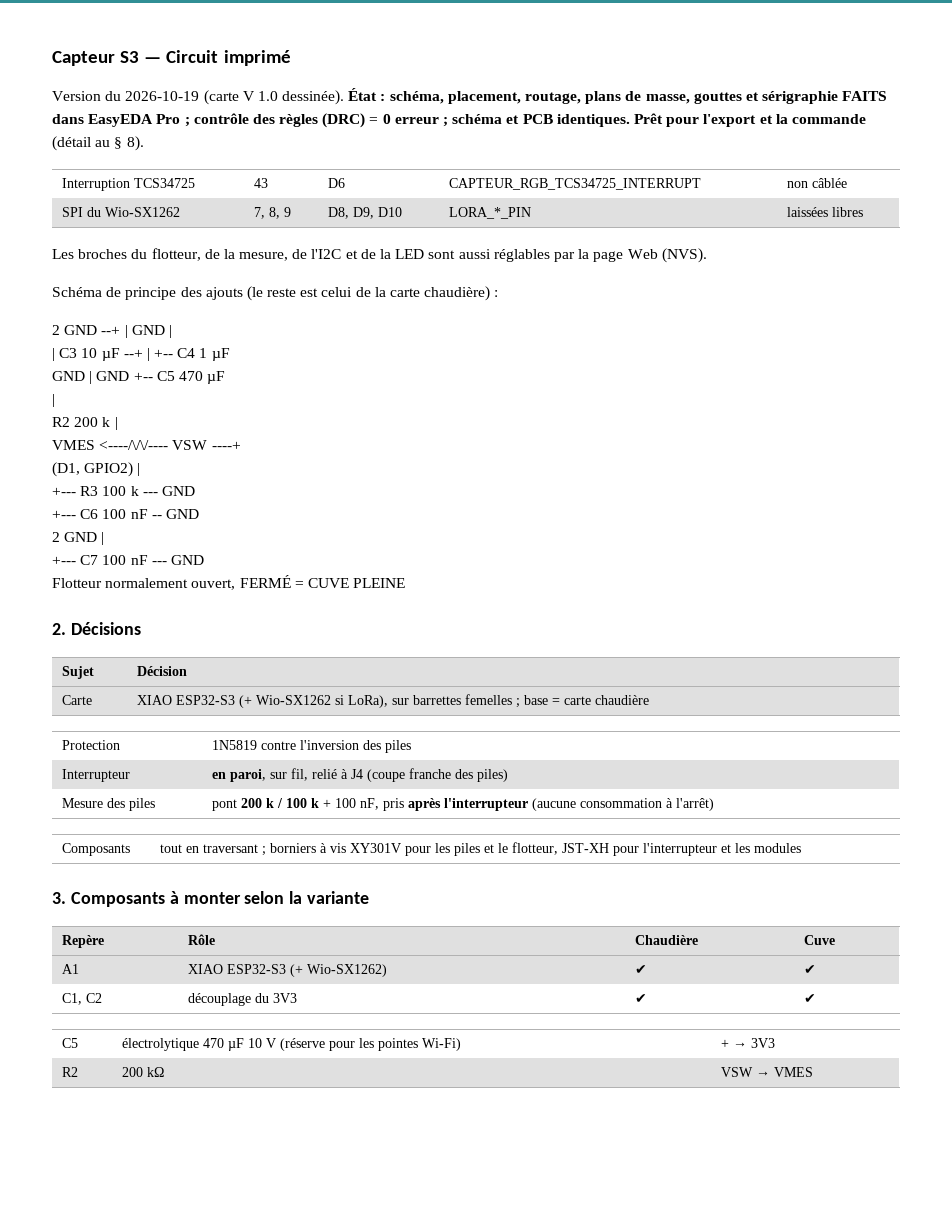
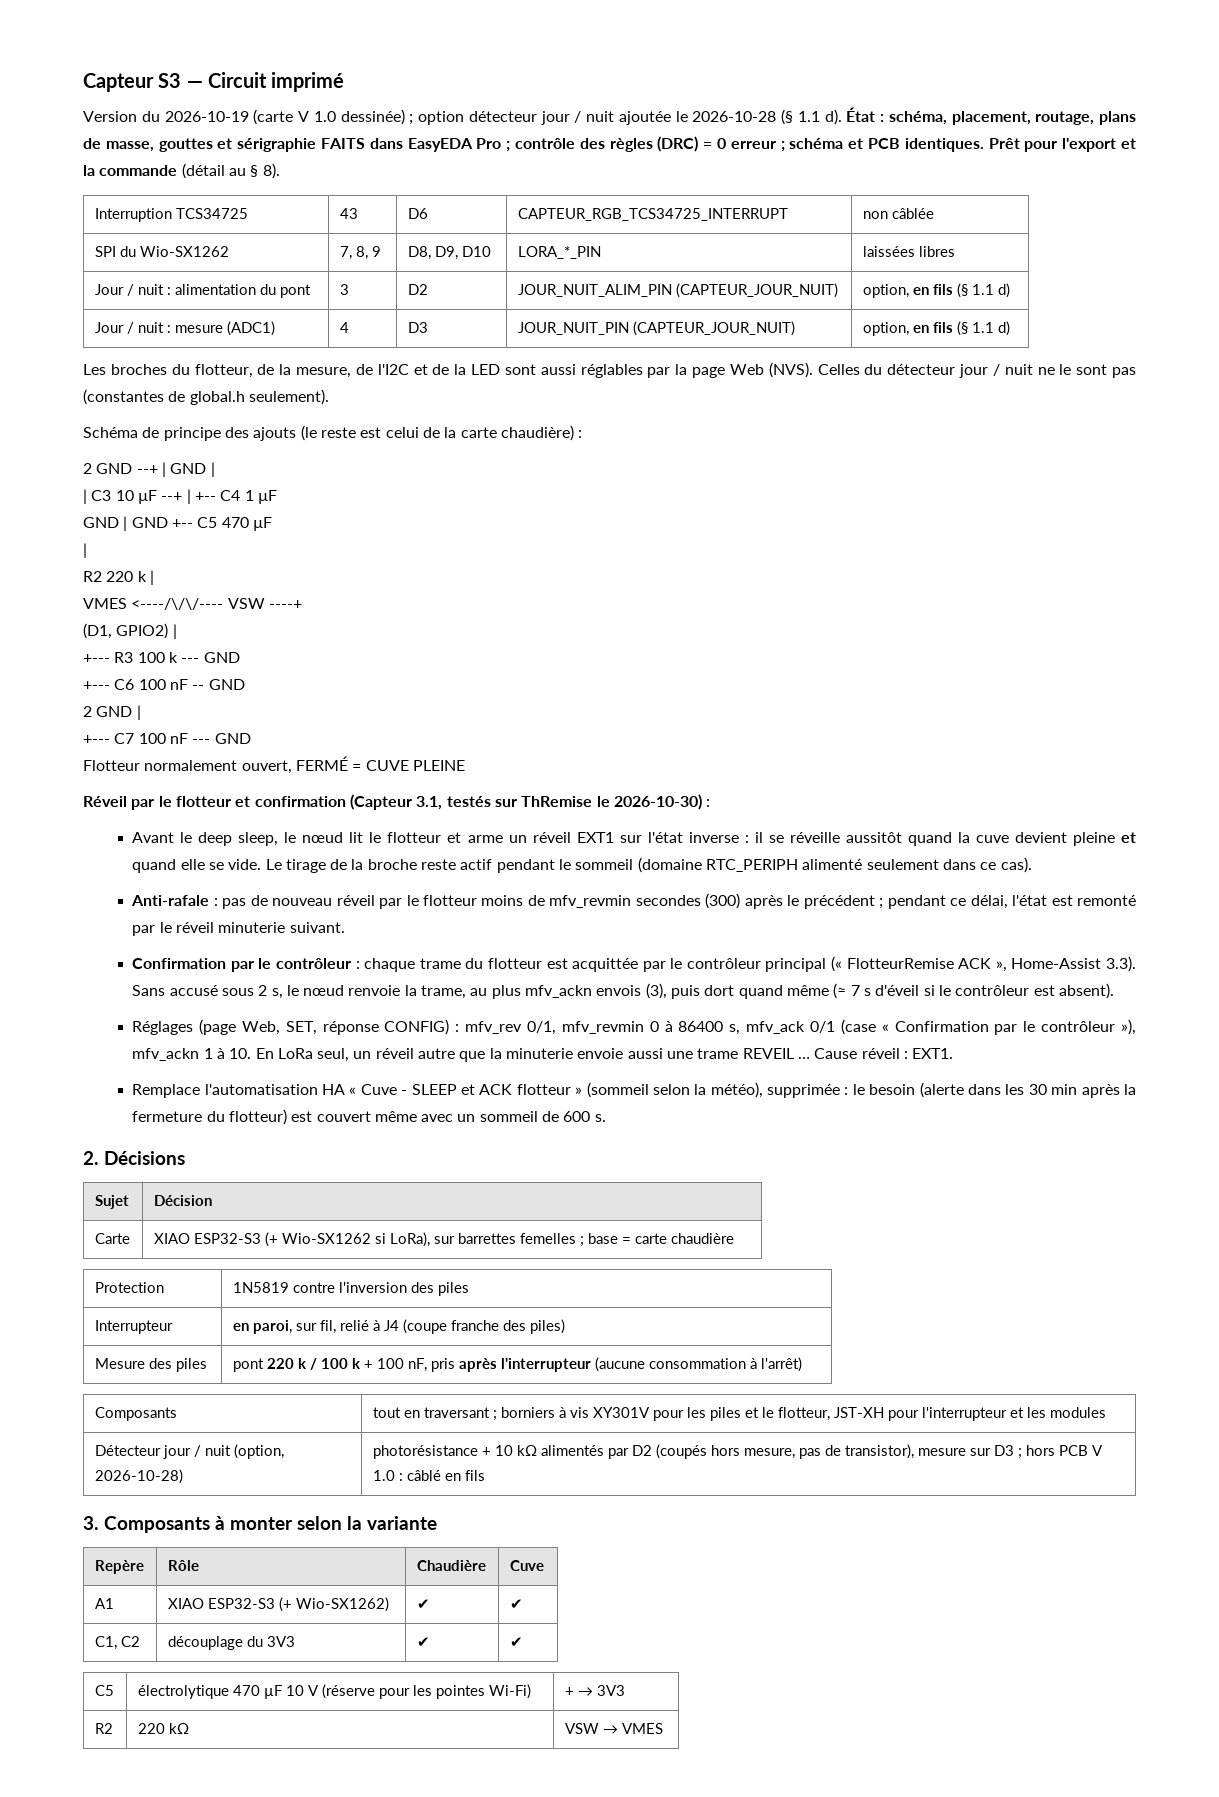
[282,90,345,105] dessinée). -> [340,109,842,125] dessinée) ; option détecteur jour / nuit ajoutée le 2026-10-28 (§ 1.1 d).
(864, 212) none -> [94,284,311,298] [339,284,349,295] [407,284,428,295] [517,283,838,298] [862,283,1010,298] [94,321,275,336] [339,322,349,333] [407,322,428,333] [517,321,795,336] [862,321,1010,336] // Jour / nuit : alimentation du pont | 3 | D2 | JOUR_NUIT_ALIM_PIN (CAPTEUR_JOUR_NUIT) | option, en fils (§ 1.1 d) // Jour / nuit : mesure (ADC1) | 4 | D3 | JOUR_NUIT_PIN (CAPTEUR_JOUR_NUIT) | option, en fils (§ 1.1 d)
(707, 255) none -> [817,364,1137,378] [83,389,329,405] Celles du détecteur jour / nuit ne le sont pas (constantes de global.h seulement).
[74,417,99,427] 200 -> [106,571,134,582] 220
(406, 583) none -> [83,794,711,810] [132,832,1136,846] [132,857,1032,873] [131,893,1137,909] [132,922,345,936] [132,956,1136,972] [132,983,1114,999] [132,1019,1136,1035] [132,1048,954,1062] [132,1082,1136,1098] [132,1109,606,1125] // Réveil par le flotteur et confirmation (Capteur 3.1, testés sur ThRemise le 2026-10-30) : // Avant le deep sleep, le nœud lit le flotteur et arme un réveil EXT1 sur l'état inverse : il se réveille aussitôt quand la cuve devient pleine et quand elle se vide. Le tirage de la broche reste actif pendant le sommeil (domaine RTC_PERIPH alimenté seulement dans ce cas). // Anti-rafale : pas de nouveau réveil par le flotteur moins de mfv_revmin secondes (300) après le précédent ; pendant ce délai, l'état est remonté par le réveil minuterie suivant. // Confirmation par le contrôleur : chaque trame du flotteur est acquittée par le contrôleur principal (« FlotteurRemise ACK », Home-Assist 3.3). Sans accusé sous 2 s, le nœud renvoie la trame, au plus mfv_ackn envois (3), puis dort quand même (≈ 7 s d'éveil si le contrôleur est absent). // Réglages (page Web, SET, réponse CONFIG) : mfv_rev 0/1, mfv_revmin 0 à 86400 s, mfv_ack 0/1 (case « Confirmation par le contrôleur »), mfv_ackn 1 à 10. En LoRa seul, un réveil autre que la minuterie envoie aussi une trame REVEIL … Cause réveil : EXT1. // Remplace l'automatisation HA « Cuve - SLEEP et ACK flotteur » (sommeil selon la météo), supprimée : le besoin (alerte dans les 30 min après la fermeture du flotteur) est couvert même avec un sommeil de 600 s.
[241,798,263,808] 200 -> [266,1358,294,1369] 220
(802, 848) none -> [94,1444,284,1459] [94,1469,183,1484] [372,1444,1103,1459] [372,1470,485,1481] // Détecteur jour / nuit (option, 2026-10-28) | photorésistance + 10 kΩ alimentés par D2 (coupés hors mesure, pas de transistor), mesure sur D3 ; hors PCB V 1.0 : câblé en fils
[122,1067,144,1077] 200 -> [137,1723,165,1734] 220

